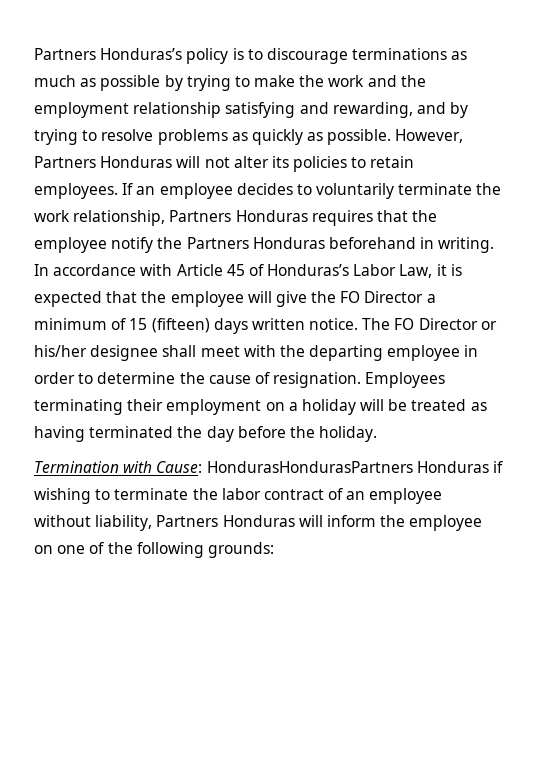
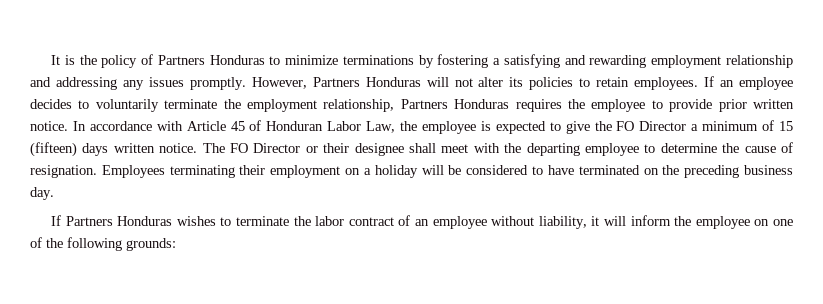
[34,48,468,64] [34,75,426,91] [34,102,469,118] [34,129,392,145] Partners Honduras’s policy is to discourage terminations as much as possible by trying to make the work and the employment relationship satisfying and rewarding, and by trying to resolve problems as quickly as possible. -> [51,54,793,68] [30,77,246,90] It is the policy of Partners Honduras to minimize terminations by fostering a satisfying and rewarding employment relationship and addressing any issues promptly.
[34,210,70,222] work -> [247,99,317,112] employment
[376,210,438,222] [34,237,495,253] that the employee notify the Partners Honduras beforehand in writing. -> [567,99,794,112] [30,121,68,131] the employee to provide prior written notice.
[267,264,350,276] Honduras’s -> [266,121,324,131] Honduran
[436,264,462,276] [34,291,272,307] it is expected that the employee will -> [400,121,561,134] the employee is expected to
[34,345,87,357] his/her -> [323,143,350,153] their
[464,345,479,357] [34,372,75,384] in order -> (639, 149) none
[411,399,487,411] [34,426,378,442] [34,461,503,473] [34,488,91,504] treated as having terminated the day before the holiday. // Termination with Cause: HondurasHondurasPartners Honduras if wishing -> [466,165,794,178] [30,187,54,200] [51,215,216,226] considered to have terminated on the preceding business day. // If Partners Honduras wishes
[156,515,295,527] Partners Honduras -> [591,216,600,226] it

